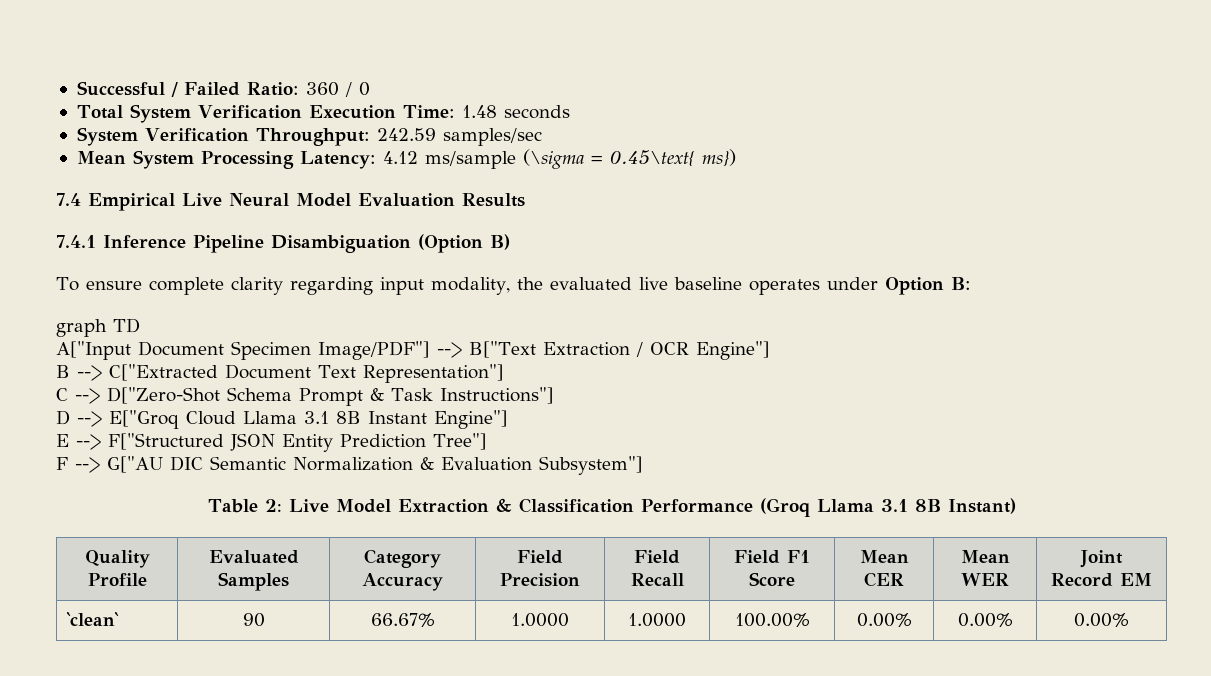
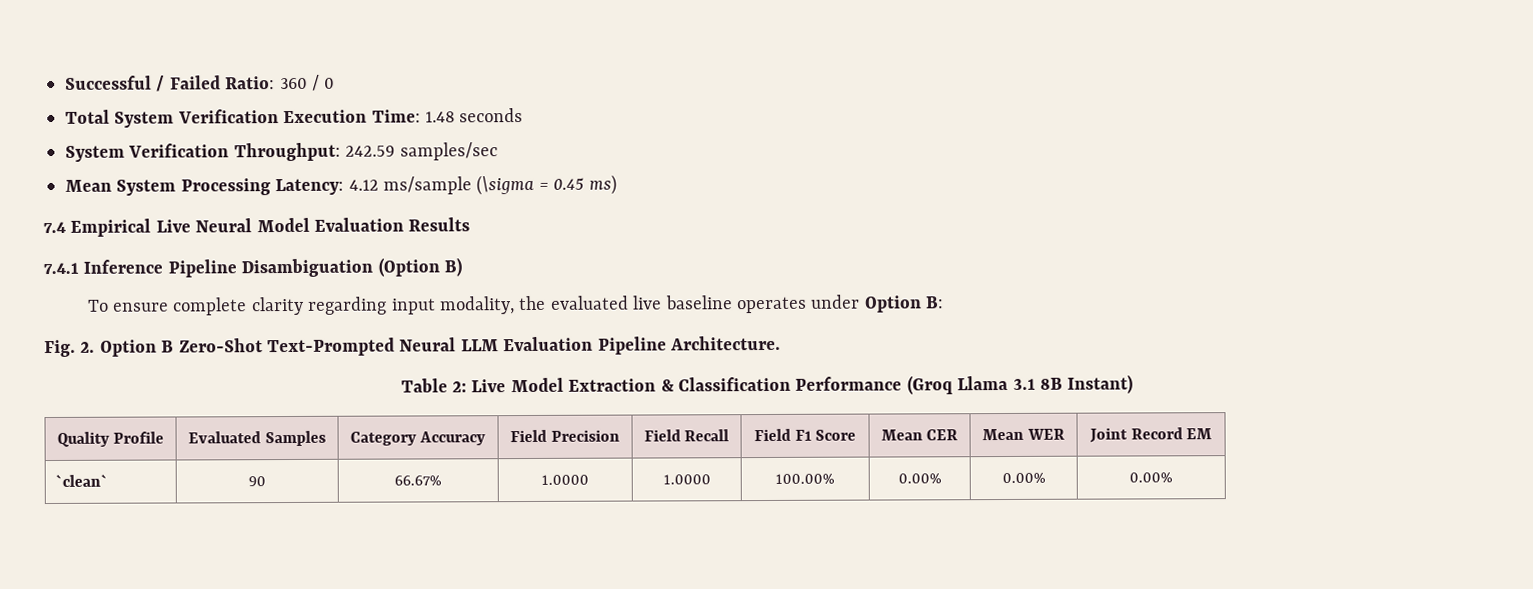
[609,149,736,166] 0.45\text{ ms}) -> [553,174,617,195] 0.45 ms)
[56,318,140,337] [56,341,770,360] [56,364,504,383] [56,387,554,406] [56,410,508,429] [56,433,487,452] [56,456,643,475] graph TD // A["Input Document Specimen Image/PDF"] --> B["Text Extraction / OCR Engine"] // B --> C["Extracted Document Text Representation"] // C --> D["Zero-Shot Schema Prompt & Task Instructions"] // D --> E["Groq Cloud Llama 3.1 8B Instant Engine"] // E --> F["Structured JSON Entity Prediction Tree"] // F --> G["AU DIC Semantic Normalization & Evaluation Subsystem"] -> [44,335,781,358] Fig. 2. Option B Zero-Shot Text-Prompted Neural LLM Evaluation Pipeline Architecture.

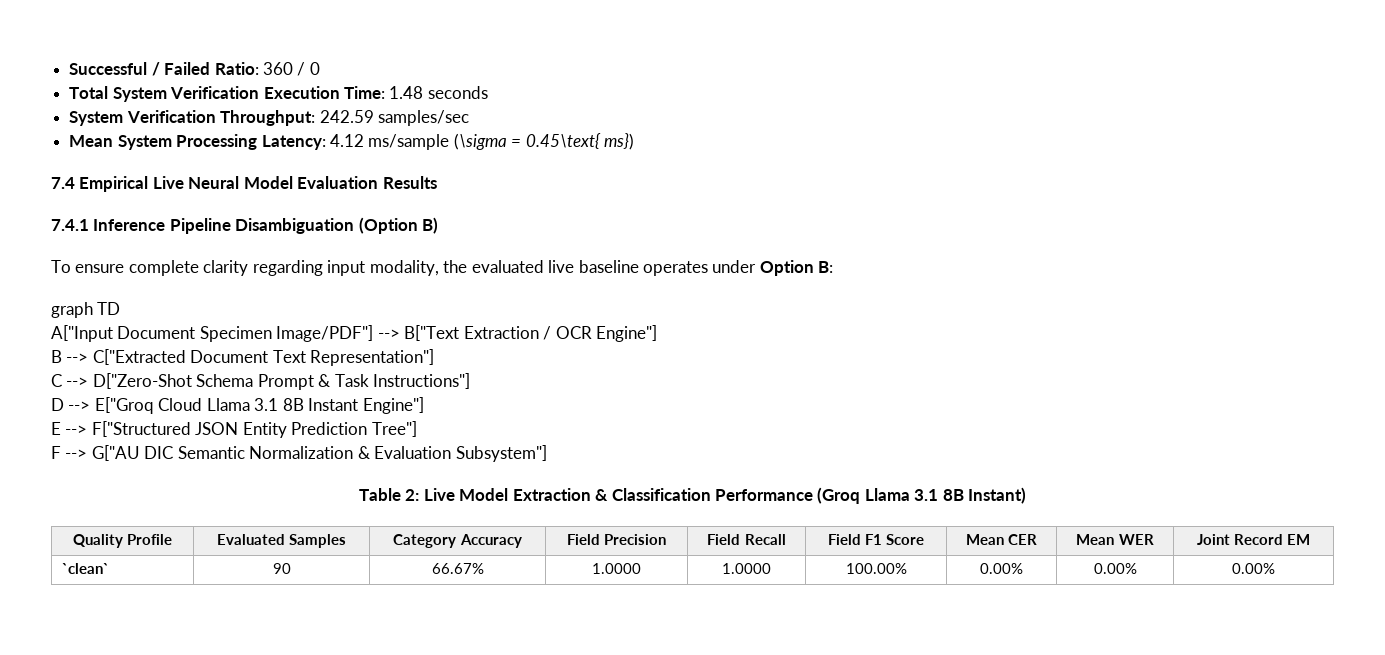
[553,174,617,195] 0.45 ms) -> [525,133,635,150] 0.45\text{ ms})
[44,335,781,358] Fig. 2. Option B Zero-Shot Text-Prompted Neural LLM Evaluation Pipeline Architecture. -> [51,302,121,318] [51,325,658,342] [51,349,435,366] [51,373,471,390] [51,397,424,414] [51,421,417,438] [51,445,547,462] graph TD // A["Input Document Specimen Image/PDF"] --> B["Text Extraction / OCR Engine"] // B --> C["Extracted Document Text Representation"] // C --> D["Zero-Shot Schema Prompt & Task Instructions"] // D --> E["Groq Cloud Llama 3.1 8B Instant Engine"] // E --> F["Structured JSON Entity Prediction Tree"] // F --> G["AU DIC Semantic Normalization & Evaluation Subsystem"]

